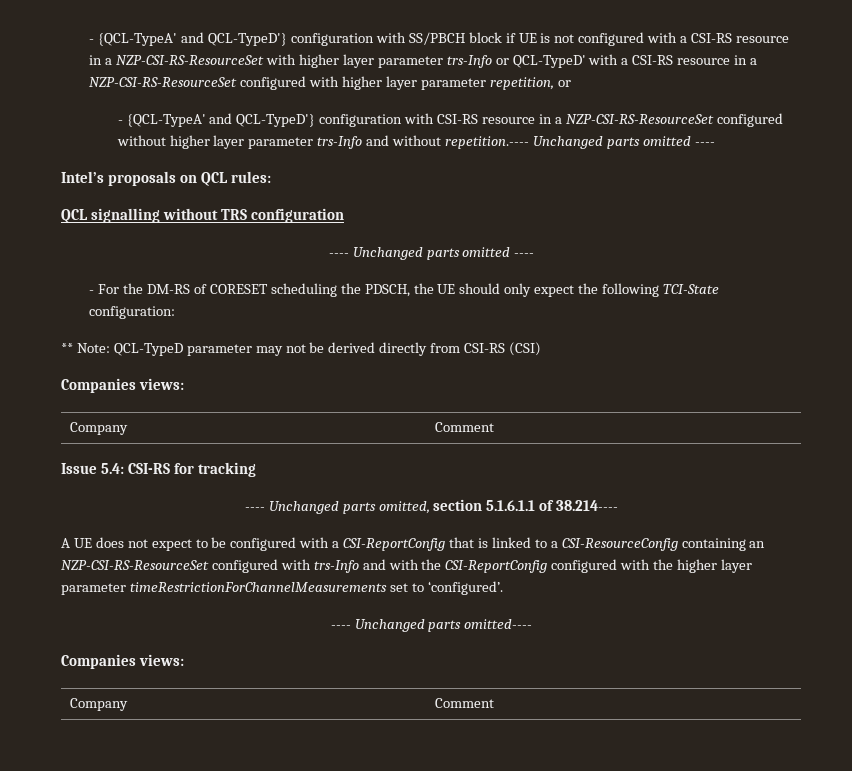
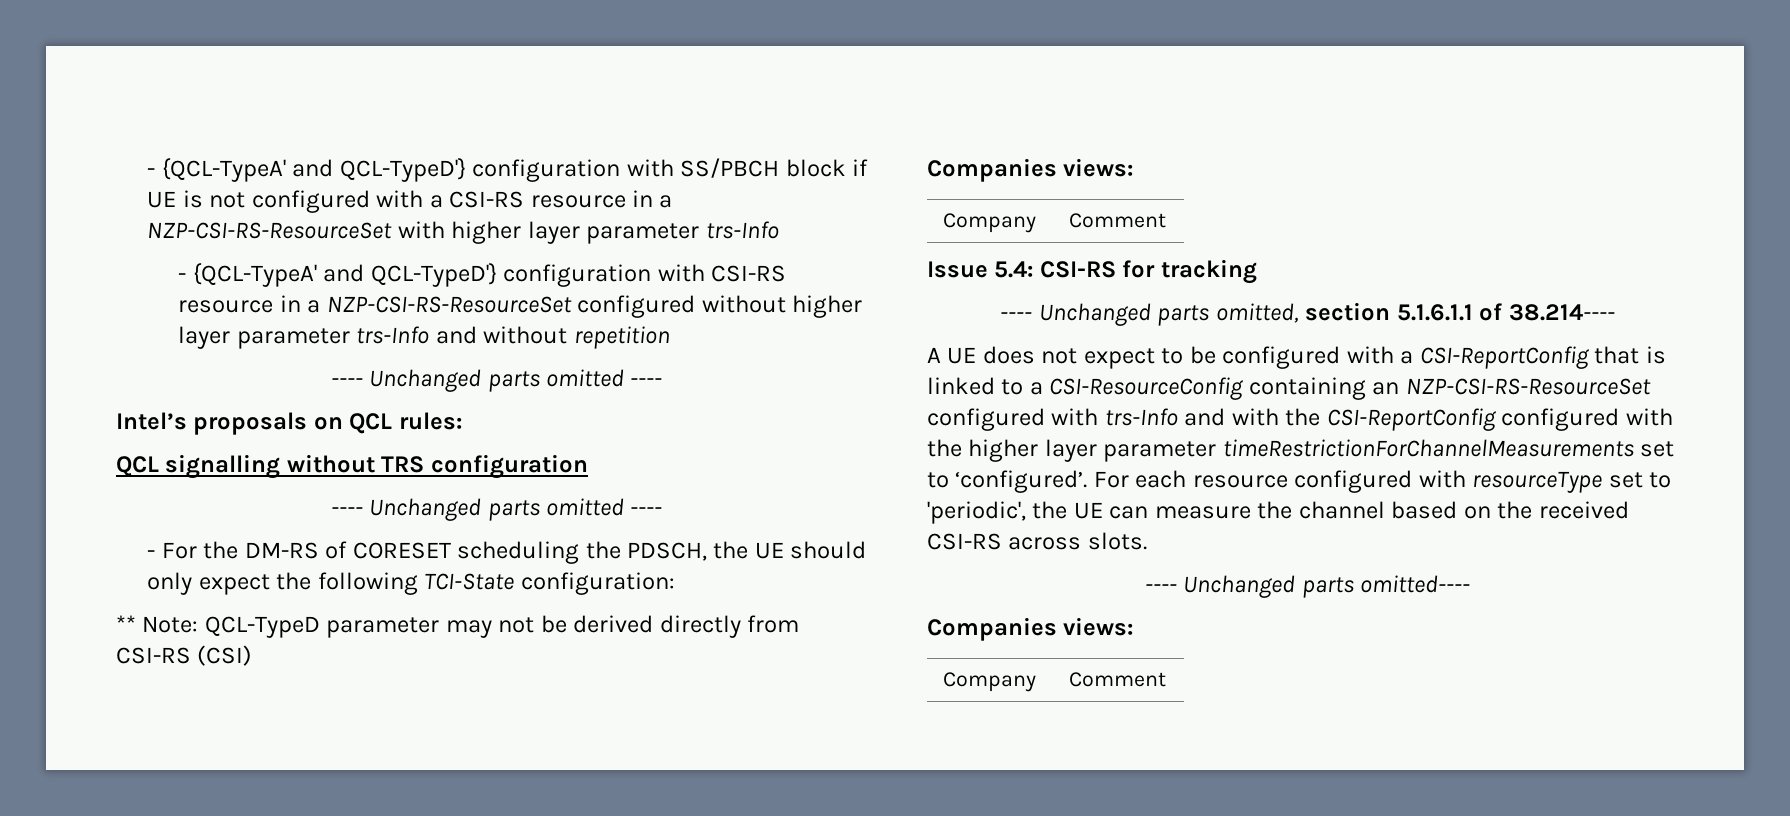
[495,54,758,68] [89,76,571,90] or QCL-TypeD' with a CSI-RS resource in a NZP-CSI-RS-ResourceSet configured with higher layer parameter repetition, or -> (779, 230) none
[445,136,530,149] repetition.---- -> [573,326,670,349] [330,378,363,386] repetition // ----
(503, 588) none -> [1093,470,1672,493] [927,501,1629,524] [927,532,1147,550] For each resource configured with resourceType set to 'periodic', the UE can measure the channel based on the received CSI-RS across slots.

